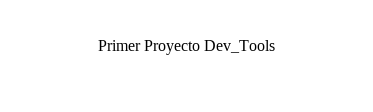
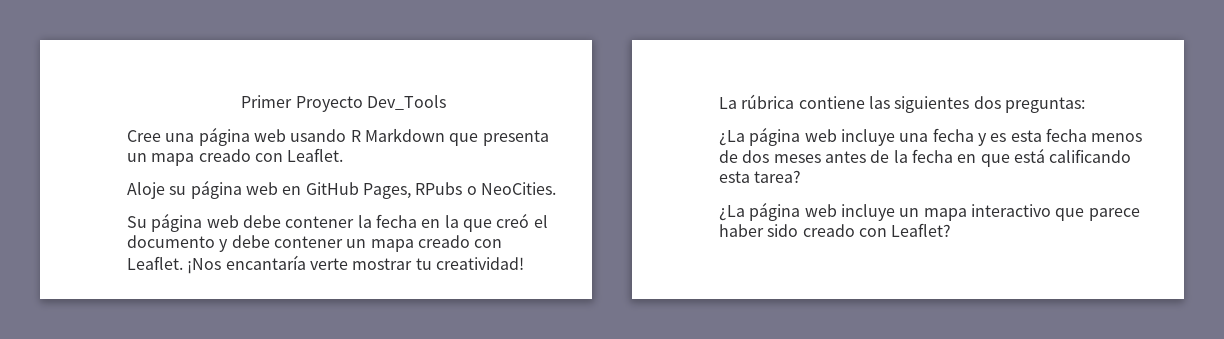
(276, 46) none -> [127,127,549,146] [127,148,344,166] [127,180,556,199] [127,213,548,232] [127,235,503,252] [127,255,524,274] [719,94,1085,113] [719,127,1143,146] [719,148,1132,167] [719,170,802,183] [719,202,1140,221] [719,223,952,237] // Cree una página web usando R Markdown que presenta un mapa creado con Leaflet. // Aloje su página web en GitHub Pages, RPubs o NeoCities. // Su página web debe contener la fecha en la que creó el documento y debe contener un mapa creado con Leaflet. ¡Nos encantaría verte mostrar tu creatividad! // La rúbrica contiene las siguientes dos preguntas: // ¿La página web incluye una fecha y es esta fecha menos de dos meses antes de la fecha en que está calificando esta tarea? // ¿La página web incluye un mapa interactivo que parece haber sido creado con Leaflet?

